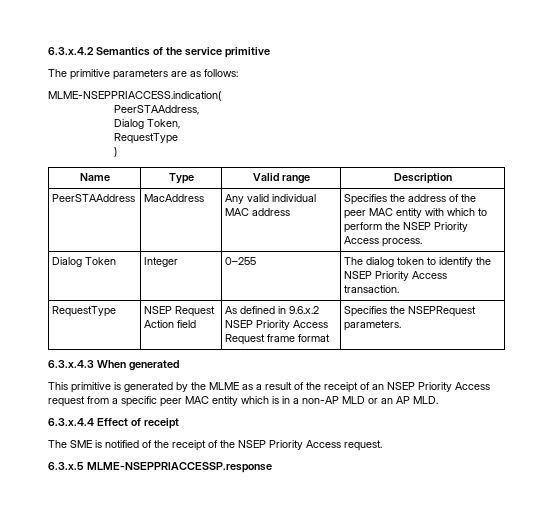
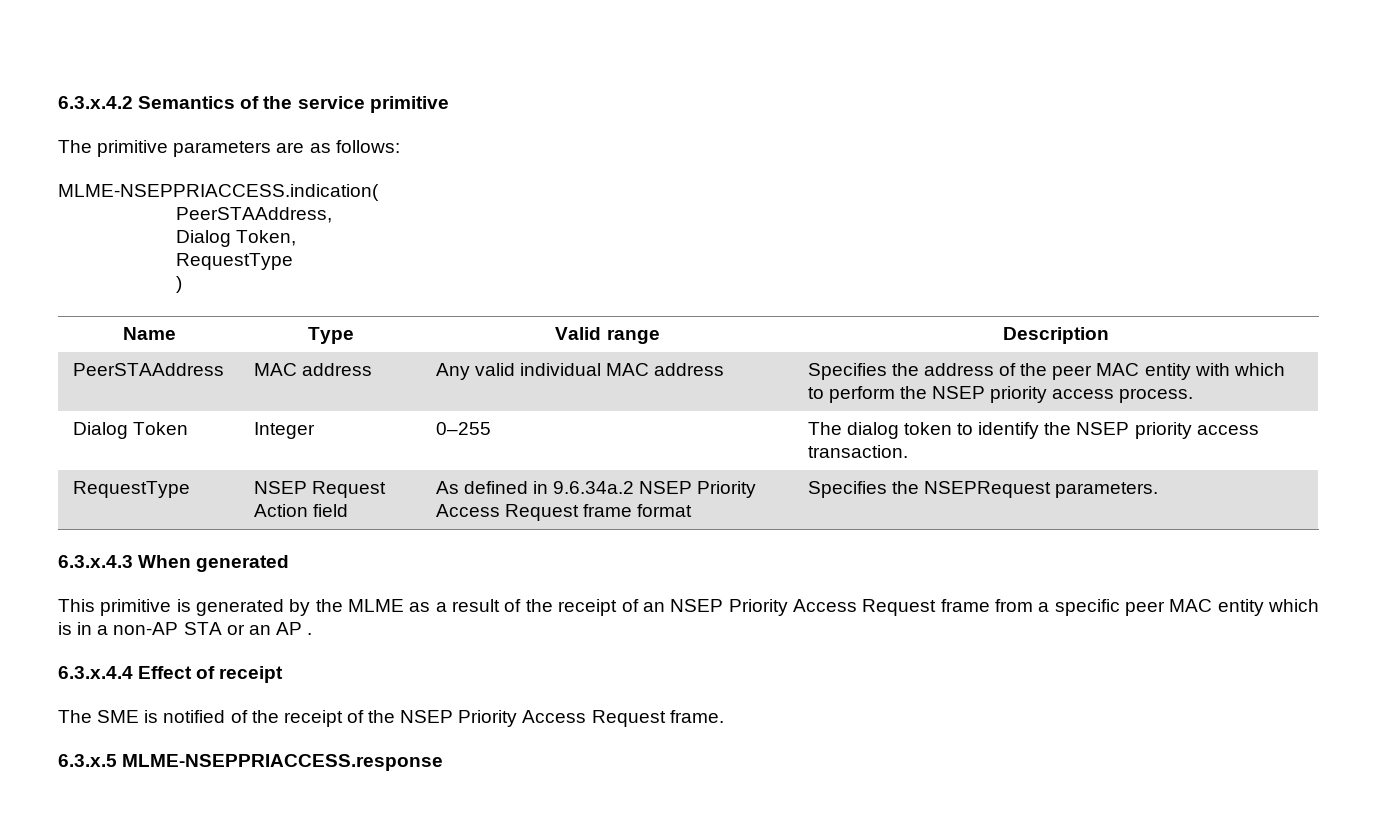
[144,194,205,202] MacAddress -> [253,363,372,376] MAC address
[434,222,469,232] [344,236,380,244] Priority Access -> [990,386,1115,403] priority access
[375,271,448,281] Priority Access -> [1134,422,1259,439] priority access
[289,306,320,314] 9.6.x.2 -> [552,481,634,494] 9.6.34a.2
[48,396,85,407] request -> [862,599,990,616] Request frame
[342,396,365,404] MLD -> [183,622,222,635] STA
[413,396,438,404] MLD. -> [307,633,313,635] .
[344,440,382,451] request. -> [591,710,724,727] Request frame.
[87,462,272,473] MLME-NSEPPRIACCESSP.response -> [122,754,444,771] MLME-NSEPPRIACCESS.response

